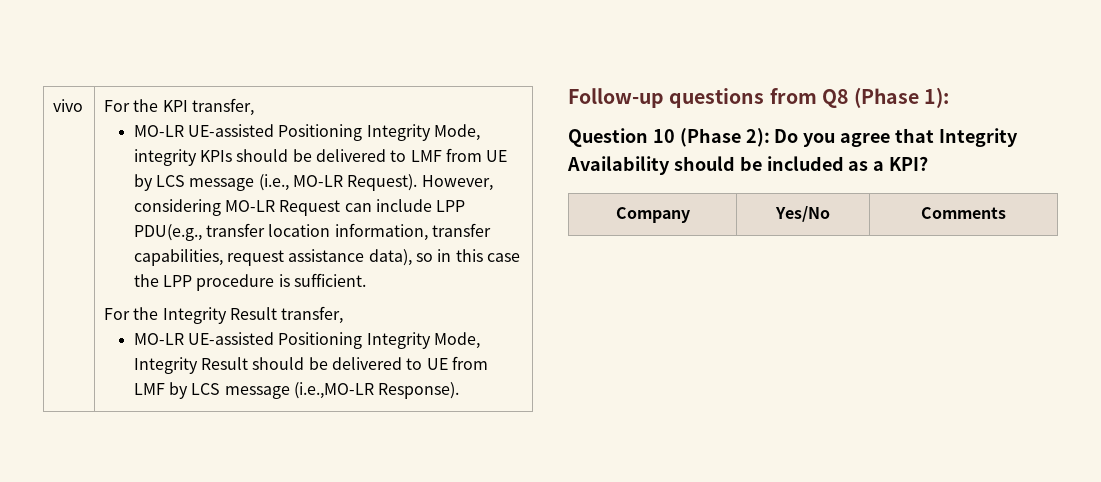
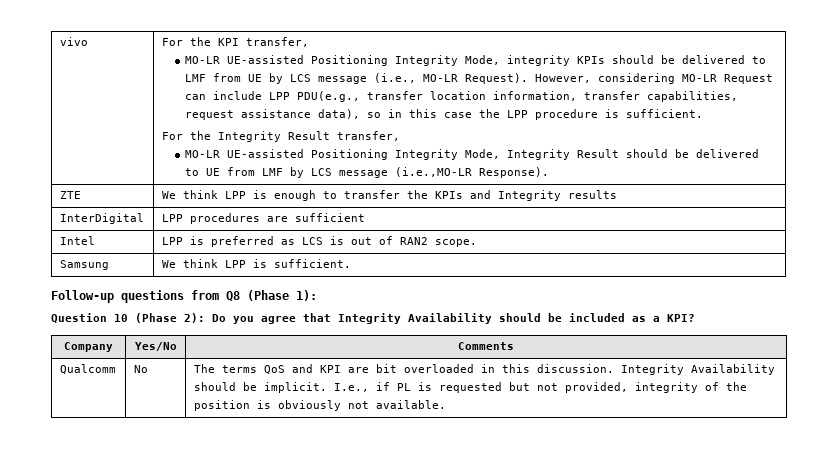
(460, 390) none -> [59,191,81,199] [161,190,617,201] [59,213,144,224] [161,213,365,224] [59,236,95,245] [161,236,477,247] [59,260,109,270] [161,259,351,268] // ZTE | We think LPP is enough to transfer the KPIs and Integrity results // InterDigital | LPP procedures are sufficient // Intel | LPP is preferred as LCS is out of RAN2 scope. // Samsung | We think LPP is sufficient.
(1006, 213) none -> [59,364,116,374] [133,365,148,373] [193,364,775,375] [193,382,747,393] [193,400,446,411] // Qualcomm | No | The terms QoS and KPI are bit overloaded in this discussion. Integrity Availability should be implicit. I.e., if PL is requested but not provided, integrity of the position is obviously not available.

